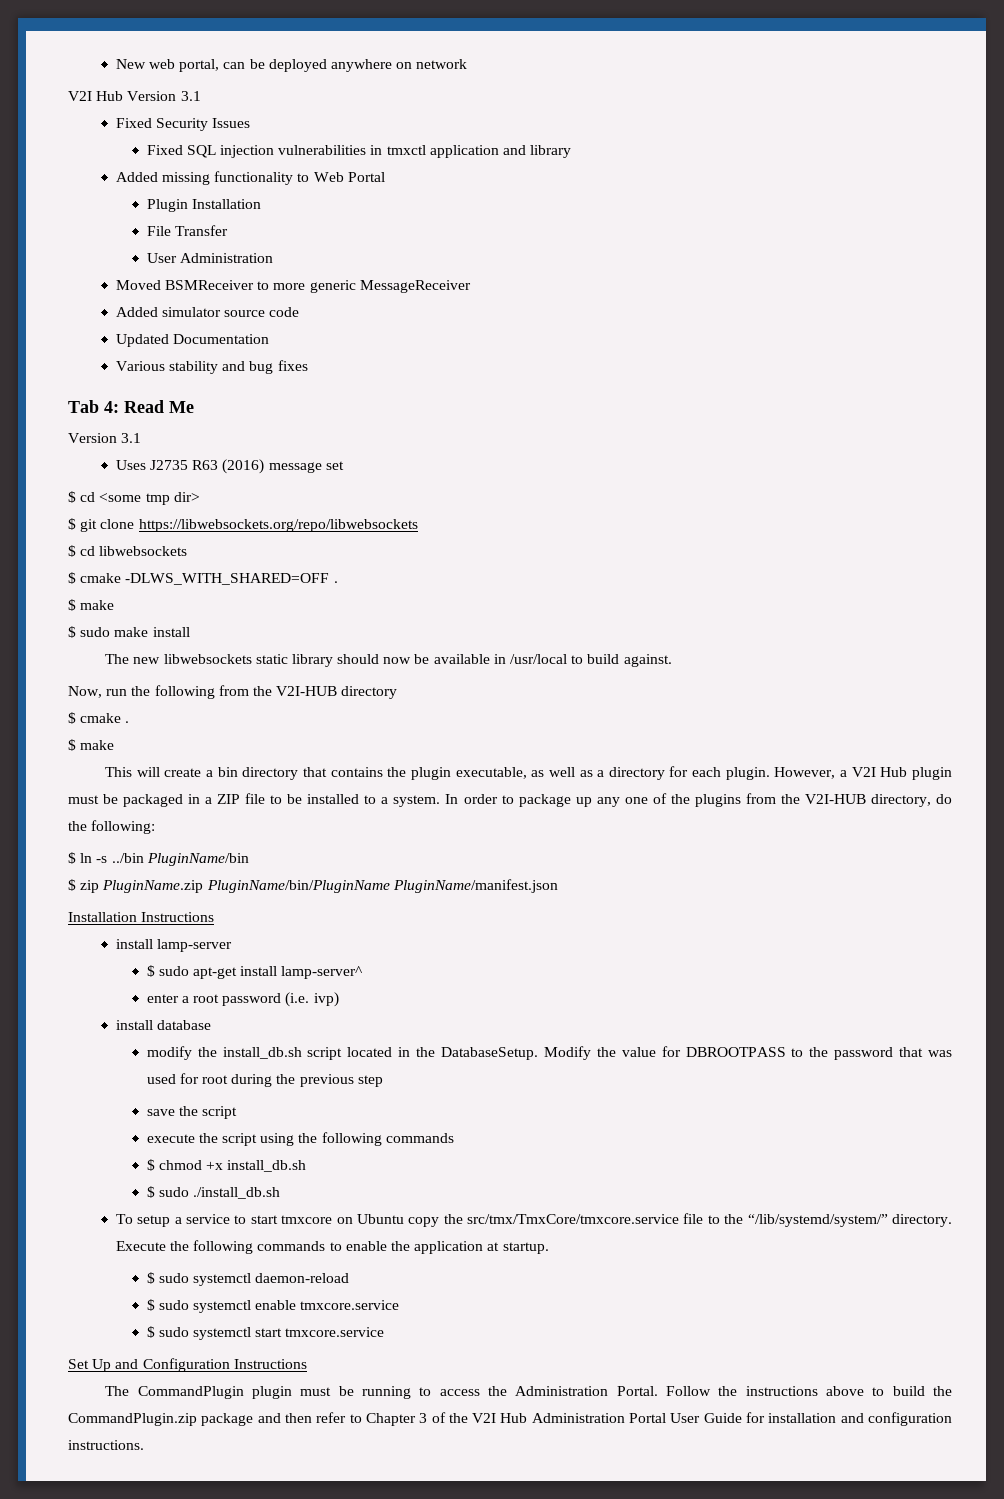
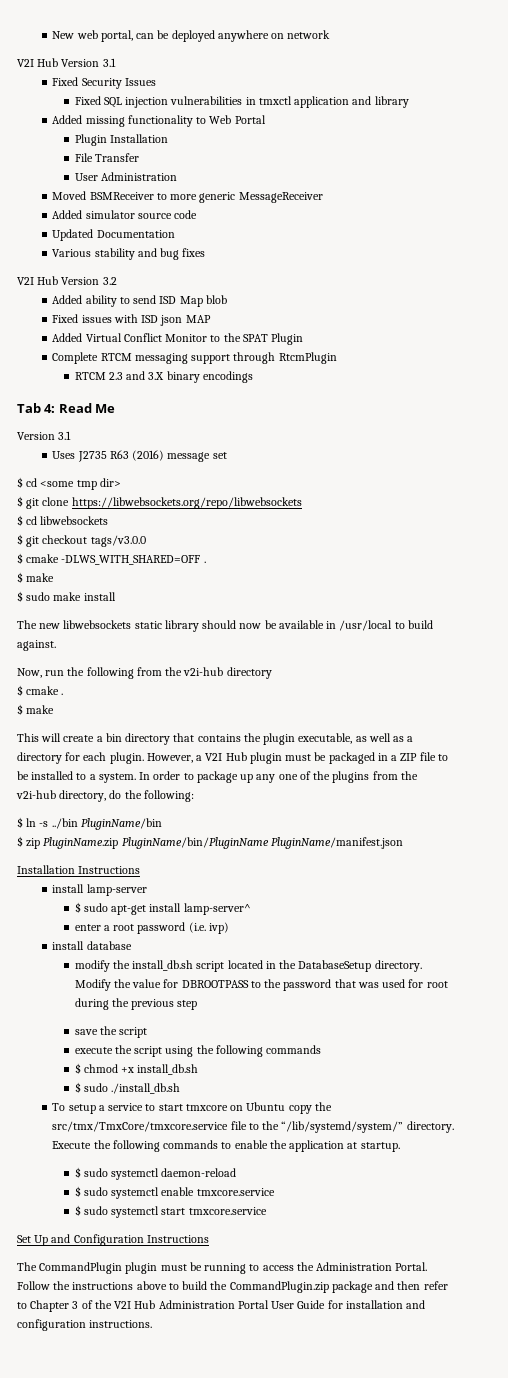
(308, 365) none -> [17,276,117,285] [52,295,227,307] [52,314,211,326] [52,333,304,345] [52,352,337,364] [74,371,253,383] // V2I Hub Version 3.2 // Added ability to send ISD Map blob // Fixed issues with ISD json MAP // Added Virtual Conflict Monitor to the SPAT Plugin // Complete RTCM messaging support through RtcmPlugin // RTCM 2.3 and 3.X binary encodings
(188, 551) none -> [17,534,146,547] // $ git checkout tags/v3.0.0
[276,686,338,696] V2I-HUB -> [183,667,224,676] v2i-hub
[804,794,866,804] V2I-HUB -> [16,790,56,799] v2i-hub
[441,1047,539,1060] DatabaseSetup. -> [298,960,422,972] DatabaseSetup directory.

